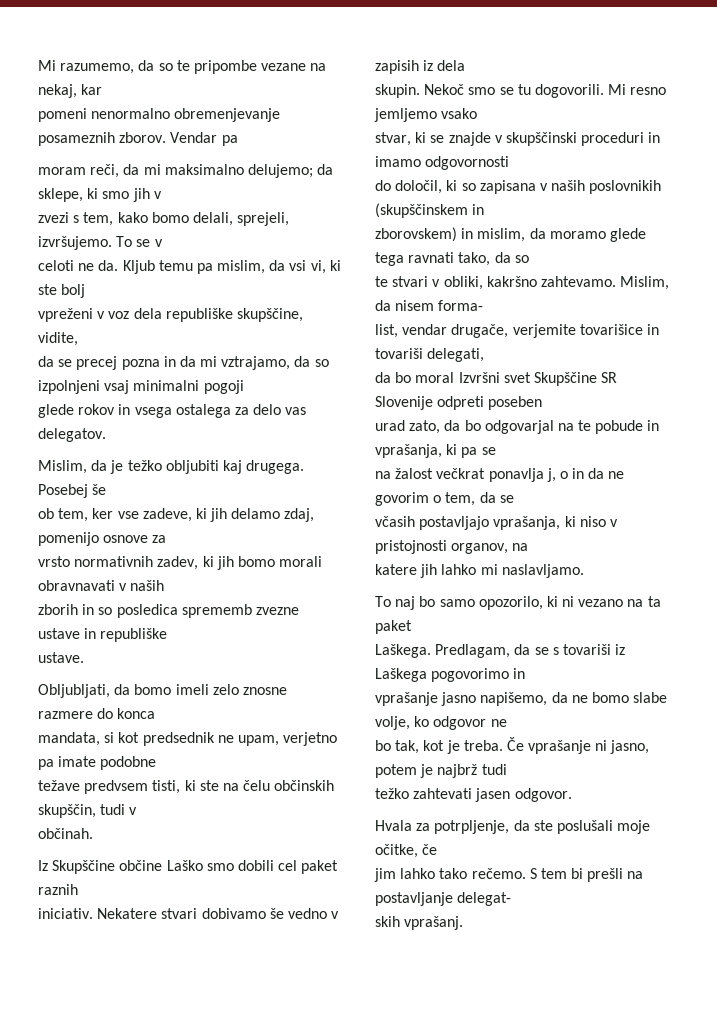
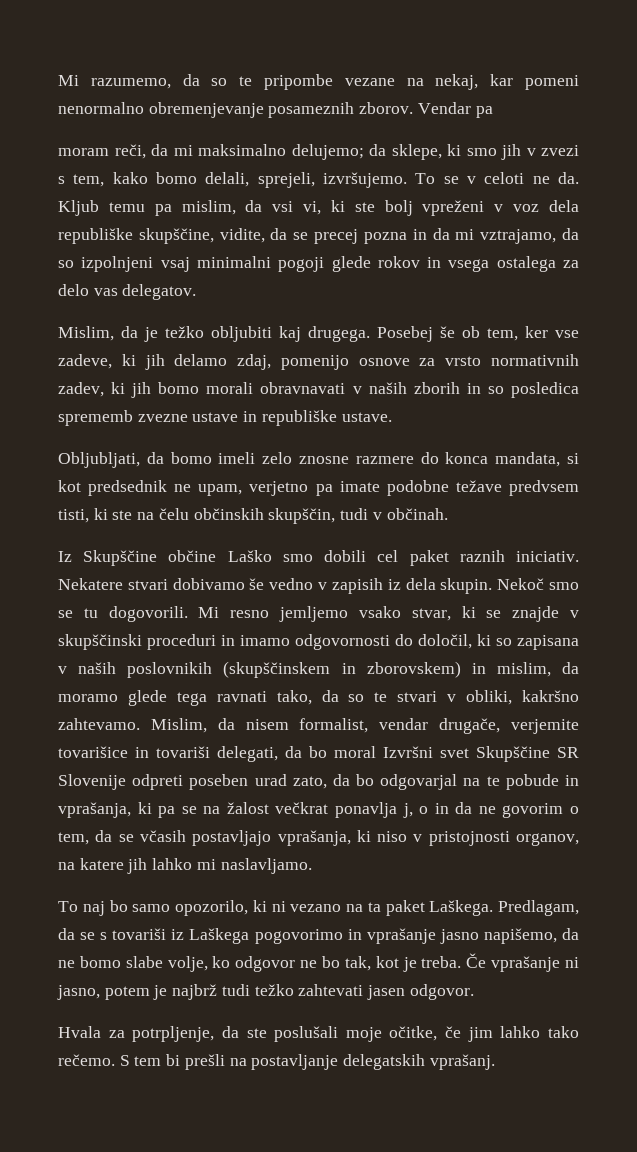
(103, 89) // -> (514, 80) none
(162, 195) // -> (536, 152) none
(163, 243) // -> (476, 180) none
(86, 291) // -> (413, 208) none
(78, 339) // -> (265, 235) none
(244, 387) // -> (325, 264) none
(107, 489) // -> (455, 332) none
(167, 539) // -> (436, 362) none
(165, 585) // -> (407, 388) none
(168, 635) // -> (337, 418) none
(156, 713) // -> (489, 458) none
(157, 763) // -> (449, 488) none
(138, 811) // -> (382, 516) none
(78, 889) // -> (505, 556) none
(466, 65) // -> (436, 584) none
(478, 113) // -> (401, 612) none
(510, 163) // -> (390, 642) none
(485, 209) // -> (356, 668) none
(529, 259) // -> (365, 698) none
[438,300,484,311] [375,324,398,338] forma- // list, -> [299,718,369,733] formalist,
(485, 355) // -> (278, 754) none
(543, 403) // -> (249, 782) none
(496, 451) // -> (197, 810) none
(514, 499) // -> (134, 838) none
(529, 547) // -> (75, 866) none
(412, 627) // -> (425, 908) none
(526, 673) // -> (362, 934) none
(507, 723) // -> (318, 964) none
(507, 769) // -> (250, 990) none
(438, 849) // -> (462, 1032) none
[457,892,512,906] [375,916,400,927] delegat- // skih -> [343,1054,426,1070] delegatskih

